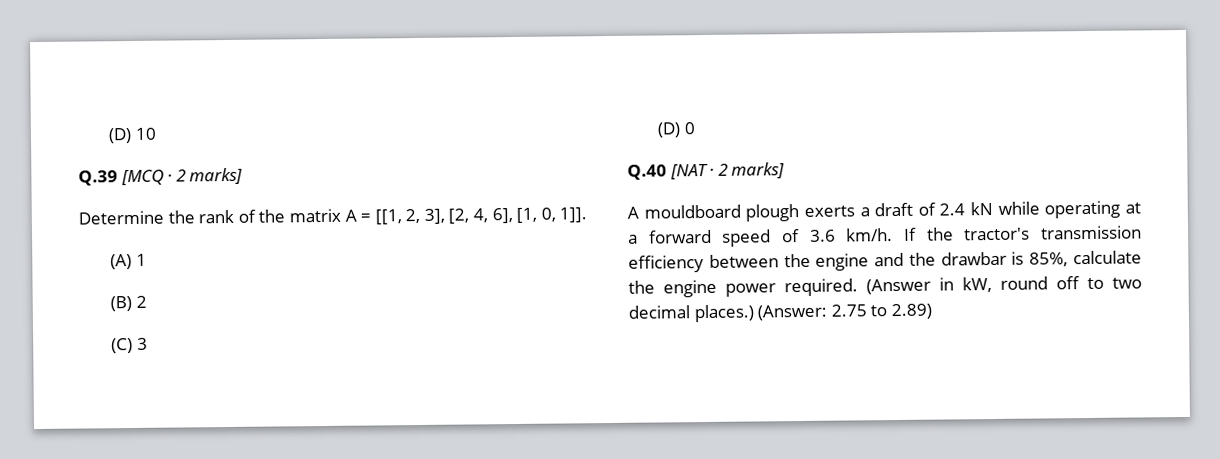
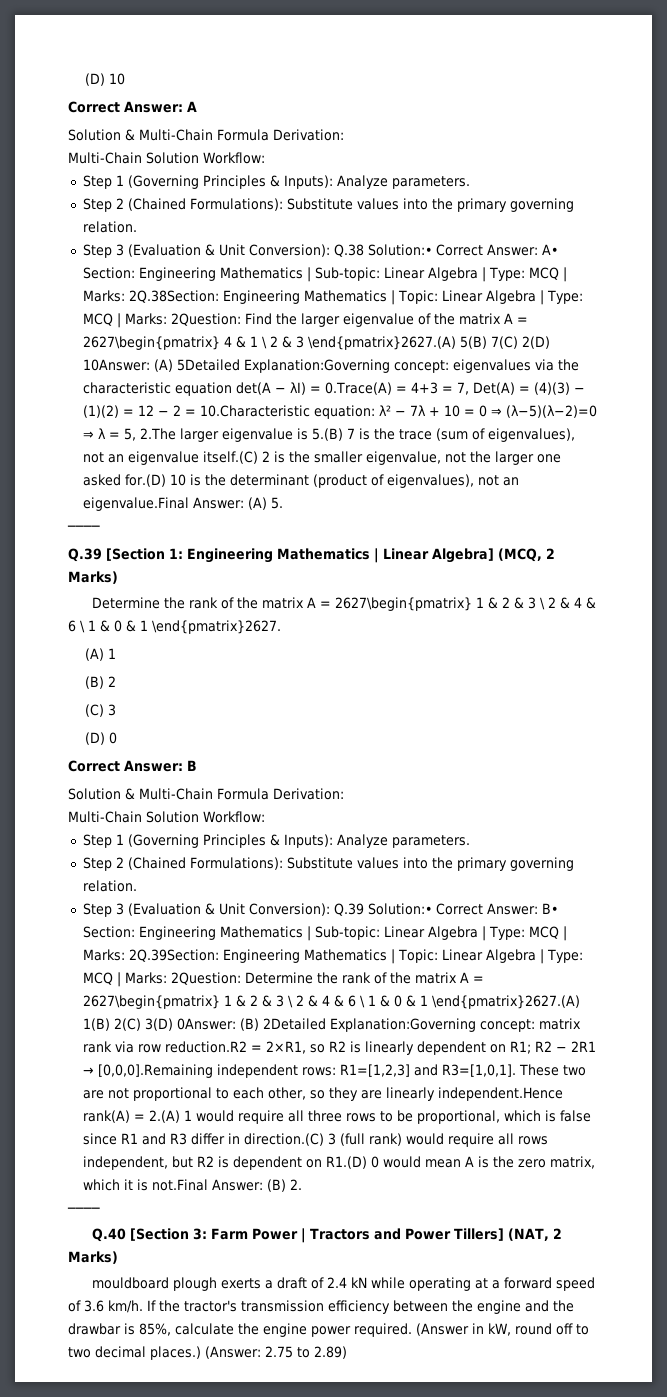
[78,167,244,186] [78,207,588,225] Q.39 [MCQ · 2 marks] // Determine the rank of the matrix A = [[1, 2, 3], [2, 4, 6], [1, 0, 1]]. -> [68,101,197,113] [68,129,344,141] [68,152,265,164] [82,175,470,189] [82,198,574,212] [82,221,137,233] [82,244,558,258] [82,267,567,282] [82,290,583,305] [82,313,528,328] [82,336,550,350] [82,359,579,373] [82,382,585,396] [82,405,597,419] [82,428,575,442] [82,451,561,465] [82,474,519,488] [82,497,283,511] [67,525,100,531] [68,548,555,563] [68,571,118,584] [91,597,596,611] [68,620,281,634] Correct Answer: A // Solution & Multi-Chain Formula Derivation: // Multi-Chain Solution Workflow: // Step 1 (Governing Principles & Inputs): Analyze parameters. // Step 2 (Chained Formulations): Substitute values into the primary governing relation. // Step 3 (Evaluation & Unit Conversion): Q.38 Solution:• Correct Answer: A• Section: Engineering Mathematics | Sub-topic: Linear Algebra | Type: MCQ | Marks: 2Q.38Section: Engineering Mathematics | Topic: Linear Algebra | Type: MCQ | Marks: 2Question: Find the larger eigenvalue of the matrix A = 2627\begin{pmatrix} 4 & 1 \ 2 & 3 \end{pmatrix}2627.(A) 5(B) 7(C) 2(D) 10Answer: (A) 5Detailed Explanation:Governing concept: eigenvalues via the characteristic equation det(A − λI) = 0.Trace(A) = 4+3 = 7, Det(A) = (4)(3) − (1)(2) = 12 − 2 = 10.Characteristic equation: λ² − 7λ + 10 = 0 ⇒ (λ−5)(λ−2)=0 ⇒ λ = 5, 2.The larger eigenvalue is 5.(B) 7 is the trace (sum of eigenvalues), not an eigenvalue itself.(C) 2 is the smaller eigenvalue, not the larger one asked for.(D) 10 is the determinant (product of eigenvalues), not an eigenvalue.Final Answer: (A) 5. // ──── // Q.39 [Section 1: Engineering Mathematics | Linear Algebra] (MCQ, 2 Marks) // Determine the rank of the matrix A = 2627\begin{pmatrix} 1 & 2 & 3 \ 2 & 4 & 6 \ 1 & 0 & 1 \end{pmatrix}2627.
[627,162,786,180] [627,206,639,219] Q.40 [NAT · 2 marks] // A -> [68,760,197,772] [68,788,344,800] [68,811,265,823] [82,834,470,848] [82,857,574,871] [82,880,137,892] [82,903,558,917] [82,926,567,941] [82,949,583,964] [82,972,484,987] [82,995,580,1009] [82,1018,581,1032] [82,1041,596,1055] [82,1064,586,1078] [82,1087,563,1101] [82,1110,591,1124] [82,1133,548,1147] [82,1156,595,1170] [82,1179,302,1192] [67,1207,100,1213] [91,1228,562,1243] [68,1251,118,1264] Correct Answer: B // Solution & Multi-Chain Formula Derivation: // Multi-Chain Solution Workflow: // Step 1 (Governing Principles & Inputs): Analyze parameters. // Step 2 (Chained Formulations): Substitute values into the primary governing relation. // Step 3 (Evaluation & Unit Conversion): Q.39 Solution:• Correct Answer: B• Section: Engineering Mathematics | Sub-topic: Linear Algebra | Type: MCQ | Marks: 2Q.39Section: Engineering Mathematics | Topic: Linear Algebra | Type: MCQ | Marks: 2Question: Determine the rank of the matrix A = 2627\begin{pmatrix} 1 & 2 & 3 \ 2 & 4 & 6 \ 1 & 0 & 1 \end{pmatrix}2627.(A) 1(B) 2(C) 3(D) 0Answer: (B) 2Detailed Explanation:Governing concept: matrix rank via row reduction.R2 = 2×R1, so R2 is linearly dependent on R1; R2 − 2R1 → [0,0,0].Remaining independent rows: R1=[1,2,3] and R3=[1,0,1]. These two are not proportional to each other, so they are linearly independent.Hence rank(A) = 2.(A) 1 would require all three rows to be proportional, which is false since R1 and R3 differ in direction.(C) 3 (full rank) would require all rows independent, but R2 is dependent on R1.(D) 0 would mean A is the zero matrix, which it is not.Final Answer: (B) 2. // ──── // Q.40 [Section 3: Farm Power | Tractors and Power Tillers] (NAT, 2 Marks) //

